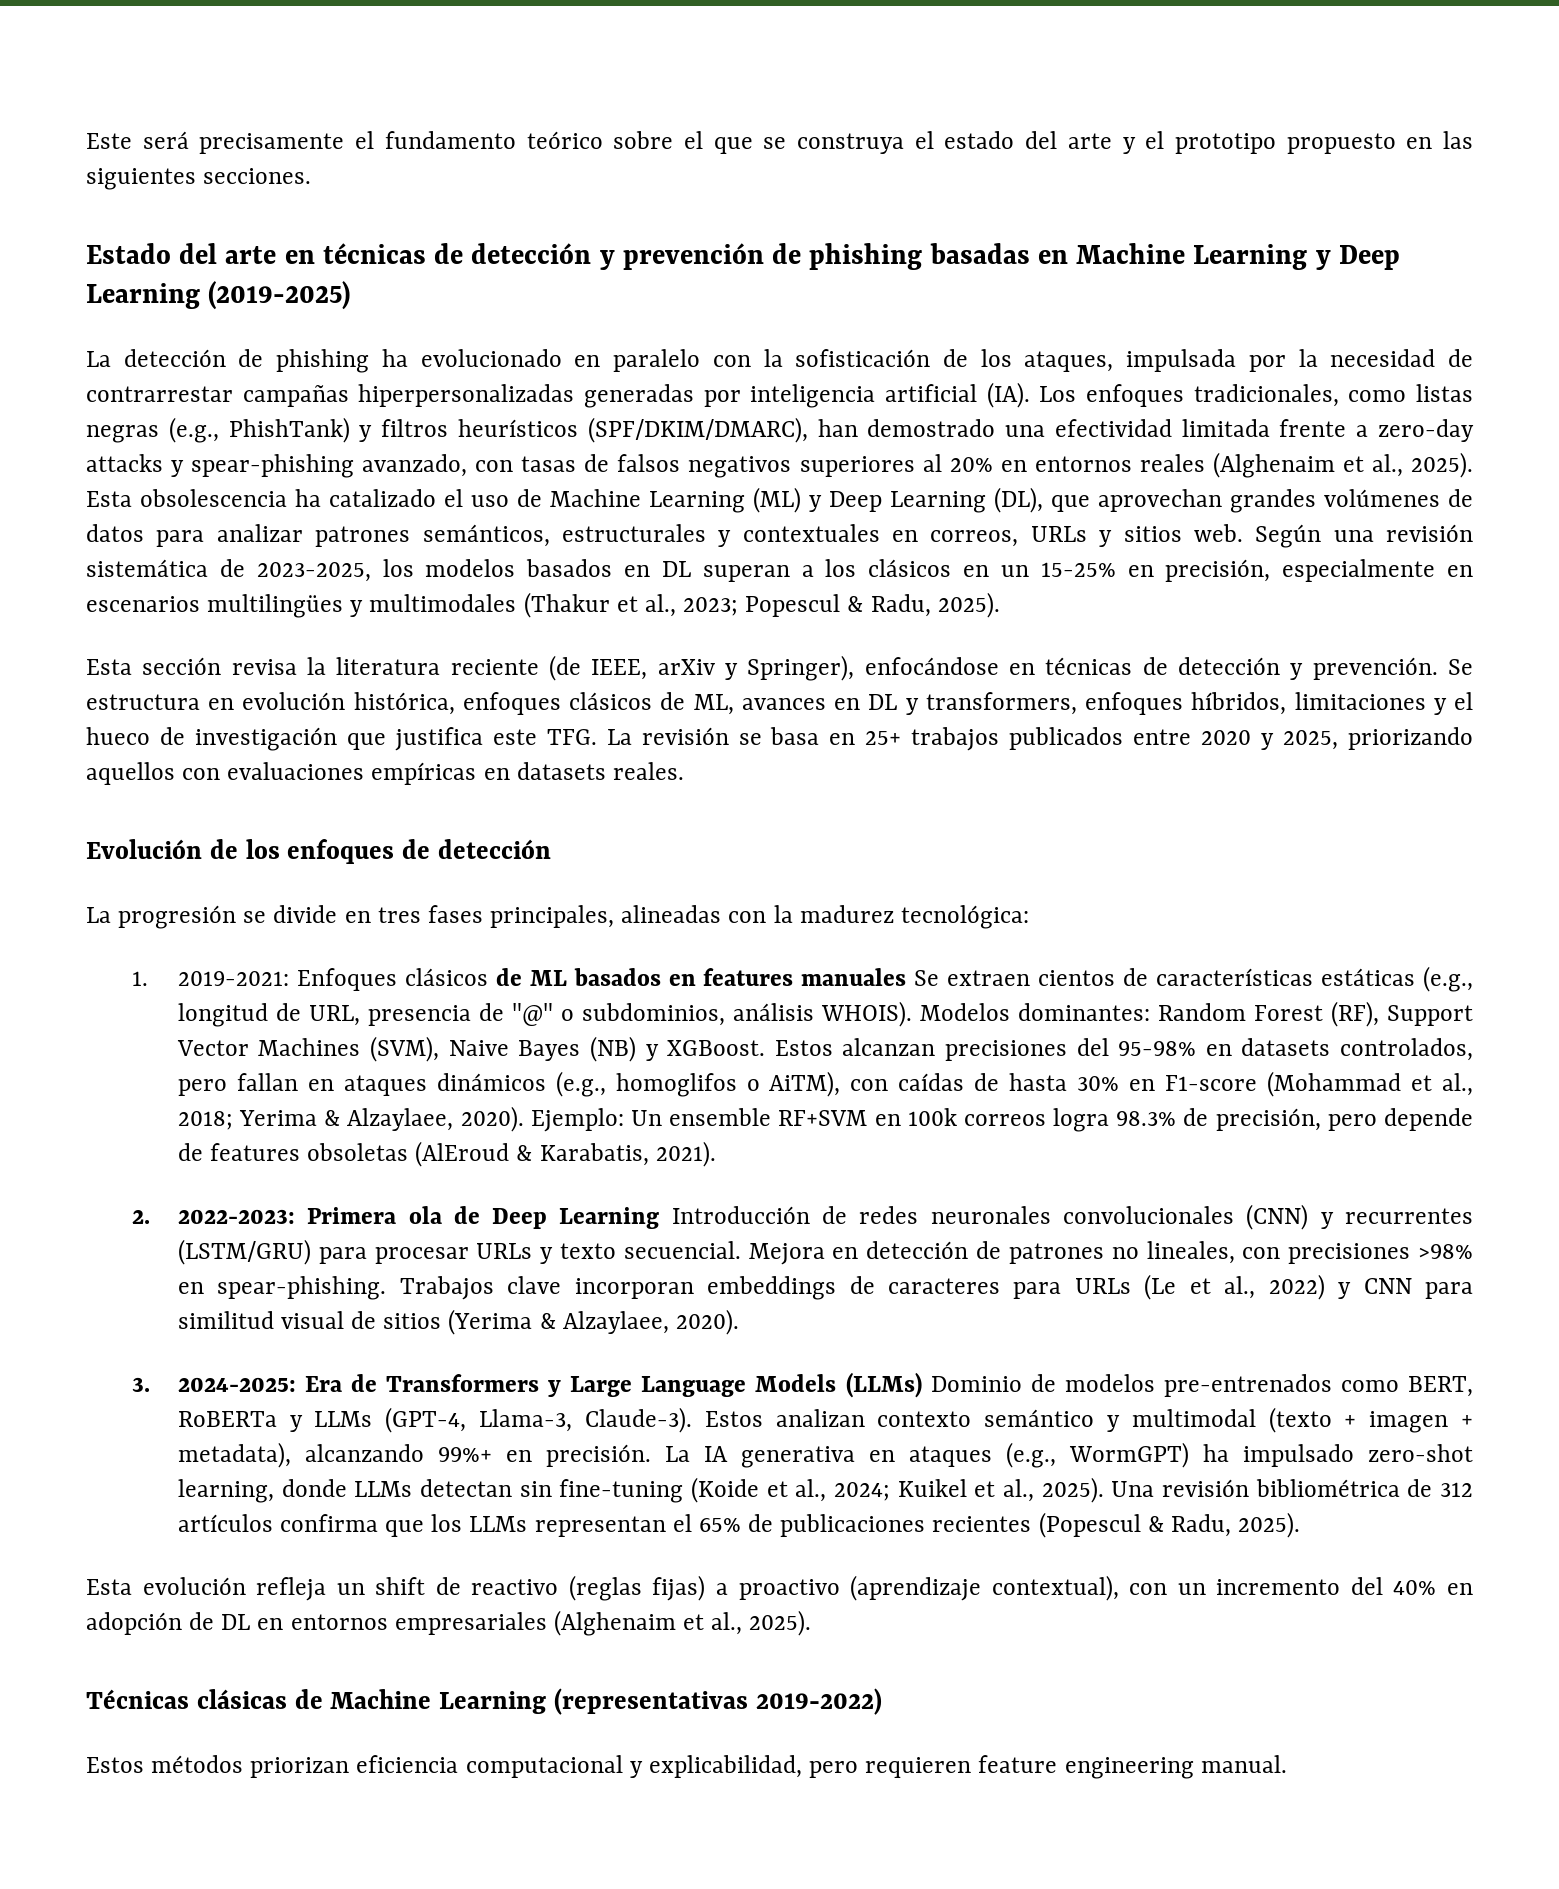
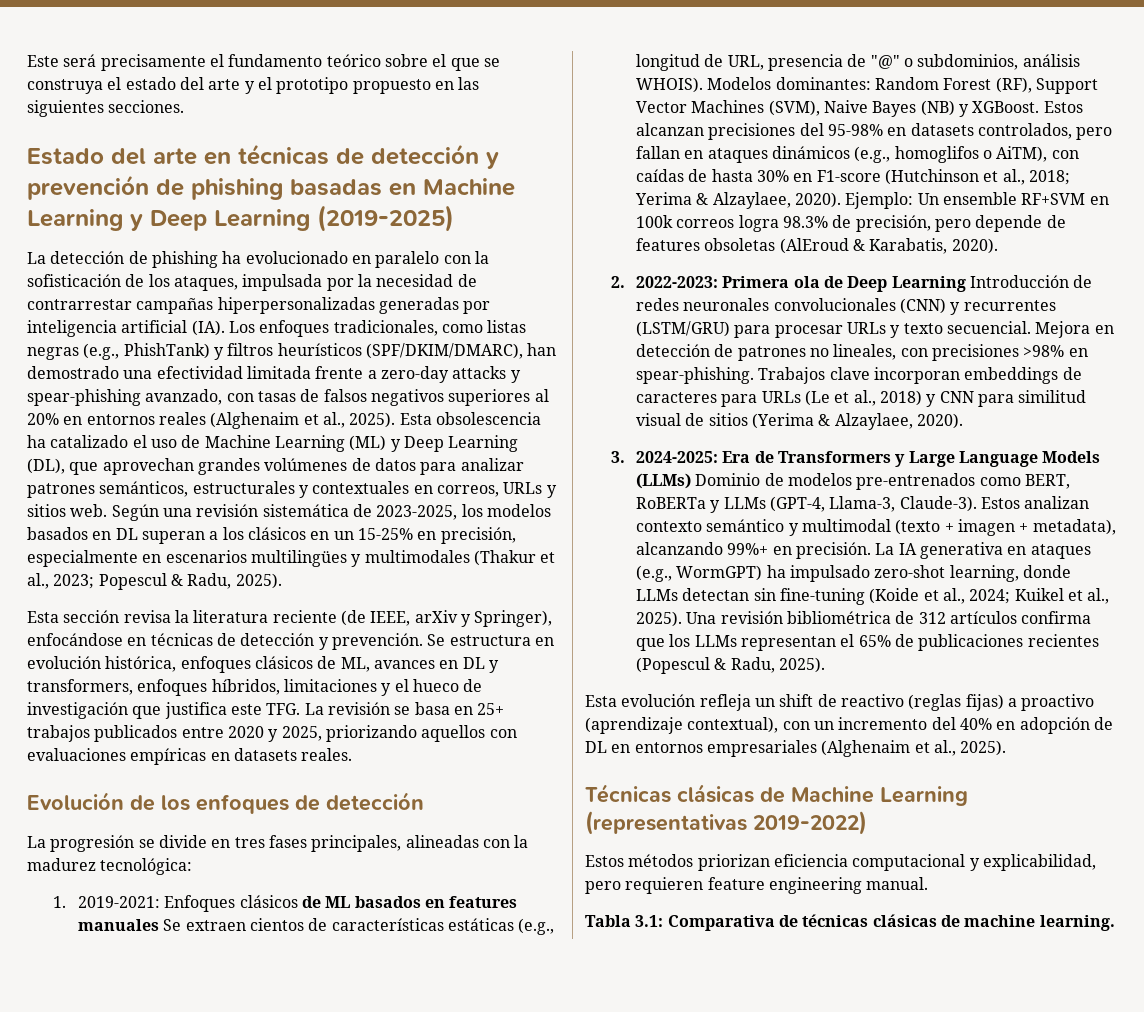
[1267,1071,1402,1097] (Mohammad -> [884,169,979,185] (Hutchinson
[655,1141,716,1167] 2021). -> [951,238,998,254] 2020).
[1268,1274,1325,1300] 2022) -> [879,390,922,406] 2018)
(1287, 1764) none -> [585,914,1115,931] // Tabla 3.1: Comparativa de técnicas clásicas de machine learning.

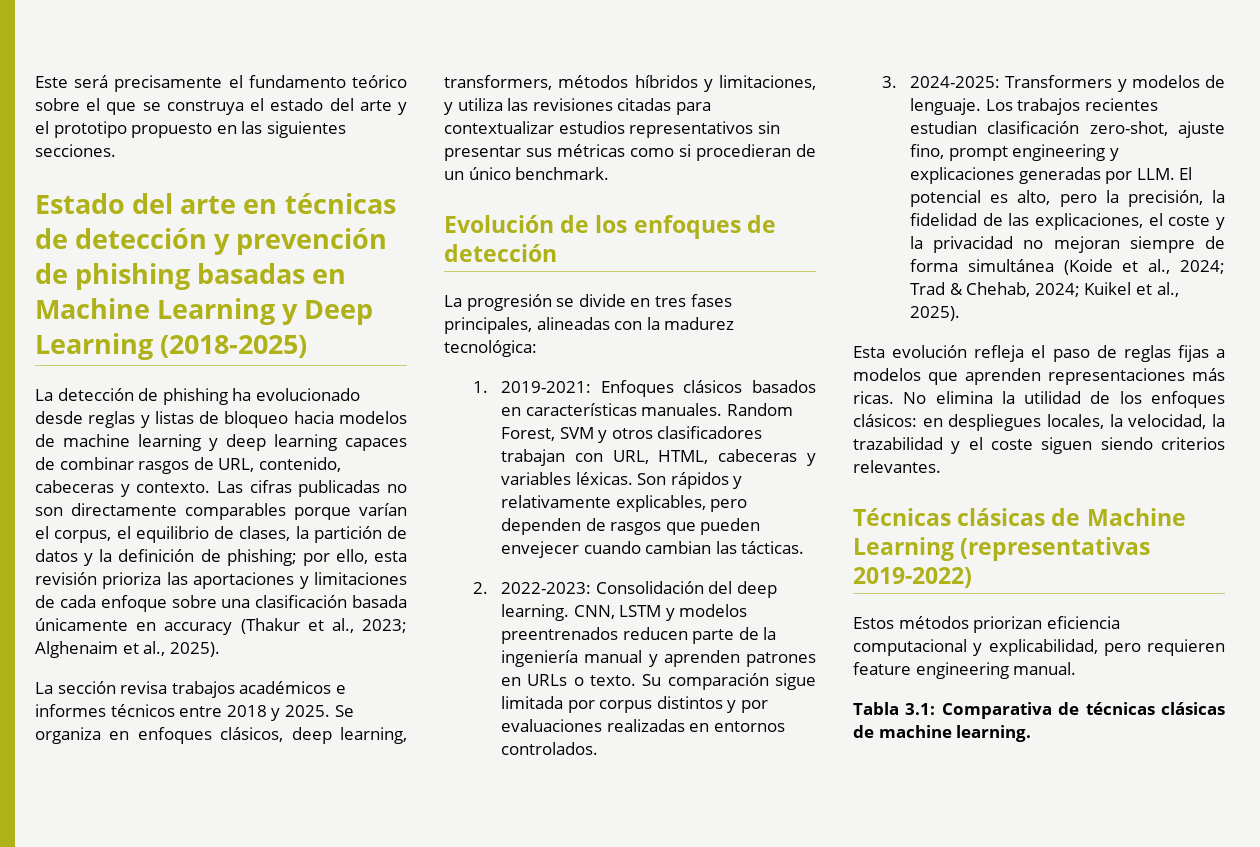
[317,205,454,232] (2019-2025) -> [160,335,308,358] (2018-2025)
[351,251,489,268] [27,274,477,291] [27,297,491,314] [27,320,527,337] [27,343,557,360] [27,366,521,383] [27,389,549,406] [27,412,541,429] [27,435,519,452] [27,458,524,475] [27,481,557,498] [27,504,551,521] [27,527,516,544] [27,550,470,567] en paralelo con la sofisticación de los ataques, impulsada por la necesidad de contrarrestar campañas hiperpersonalizadas generadas por inteligencia artificial (IA). Los enfoques tradicionales, como listas negras (e.g., PhishTank) y filtros heurísticos (SPF/DKIM/DMARC), han demostrado una efectividad limitada frente a zero-day attacks y spear-phishing avanzado, con tasas de falsos negativos superiores al 20% en entornos reales (Alghenaim et al., 2025). Esta obsolescencia ha catalizado el uso de Machine Learning (ML) y Deep Learning (DL), que aprovechan grandes volúmenes de datos para analizar patrones semánticos, estructurales y contextuales en correos, URLs y sitios web. Según una revisión sistemática de 2023-2025, los modelos basados en DL superan a los clásicos en un 15-25% en precisión, especialmente en escenarios multilingües y multimodales -> [35,411,407,428] [35,434,407,451] [35,457,341,474] [35,480,407,497] [35,503,407,520] [35,526,407,543] [35,549,407,566] [35,572,407,589] [35,595,407,612] [35,618,233,635] desde reglas y listas de bloqueo hacia modelos de machine learning y deep learning capaces de combinar rasgos de URL, contenido, cabeceras y contexto. Las cifras publicadas no son directamente comparables porque varían el corpus, el equilibrio de clases, la partición de datos y la definición de phishing; por ello, esta revisión prioriza las aportaciones y limitaciones de cada enfoque sobre una clasificación basada únicamente en accuracy
[98,573,282,590] [27,611,59,623] Popescul & Radu, 2025). // Esta -> [35,641,220,658] [35,682,53,694] Alghenaim et al., 2025). // La
[174,610,553,627] [27,633,554,650] [27,656,499,673] [27,679,483,696] [27,702,505,719] [27,725,517,742] [27,748,353,765] la literatura reciente (de IEEE, arXiv y Springer), enfocándose en técnicas de detección y prevención. Se estructura en evolución histórica, enfoques clásicos de ML, avances en DL y transformers, enfoques híbridos, limitaciones y el hueco de investigación que justifica este TFG. La revisión se basa en 25+ trabajos publicados entre 2020 y 2025, priorizando aquellos con evaluaciones empíricas en datasets reales. -> [171,681,346,698] [35,704,354,721] [35,727,407,744] [444,75,816,92] [444,98,711,115] [444,121,780,138] [444,144,816,161] [444,167,610,180] trabajos académicos e informes técnicos entre 2018 y 2025. Se organiza en enfoques clásicos, deep learning, transformers, métodos híbridos y limitaciones, y utiliza las revisiones citadas para contextualizar estudios representativos sin presentar sus métricas como si procedieran de un único benchmark.
[302,896,518,908] [78,918,555,935] [636,54,1080,71] [636,77,1098,94] [636,100,1083,117] [636,123,1113,140] [636,146,1079,163] [636,169,1070,185] [635,192,1109,209] [636,215,1066,232] [636,238,998,254] [610,275,1093,292] [636,298,1056,315] [636,321,1114,338] [636,344,1088,361] [636,367,1082,384] [636,390,1087,407] [636,413,963,430] [610,451,1101,467] [636,473,1070,490] [636,496,1090,513] [636,519,1116,536] [636,542,1091,559] [636,565,1071,582] [636,588,1110,605] [636,611,1092,627] [636,634,1099,651] [636,657,826,674] [585,694,1095,711] [585,717,1113,734] [585,740,1007,757] de ML basados en features manuales Se extraen cientos de características estáticas (e.g., longitud de URL, presencia de "@" o subdominios, análisis WHOIS). Modelos dominantes: Random Forest (RF), Support Vector Machines (SVM), Naive Bayes (NB) y XGBoost. Estos alcanzan precisiones del 95-98% en datasets controlados, pero fallan en ataques dinámicos (e.g., homoglifos o AiTM), con caídas de hasta 30% en F1-score (Hutchinson et al., 2018; Yerima & Alzaylaee, 2020). Ejemplo: Un ensemble RF+SVM en 100k correos logra 98.3% de precisión, pero depende de features obsoletas (AlEroud & Karabatis, 2020). // 2. 2022-2023: Primera ola de Deep Learning Introducción de redes neuronales convolucionales (CNN) y recurrentes (LSTM/GRU) para procesar URLs y texto secuencial. Mejora en detección de patrones no lineales, con precisiones >98% en spear-phishing. Trabajos clave incorporan embeddings de caracteres para URLs (Le et al., 2018) y CNN para similitud visual de sitios (Yerima & Alzaylaee, 2020). // 3. 2024-2025: Era de Transformers y Large Language Models (LLMs) Dominio de modelos pre-entrenados como BERT, RoBERTa y LLMs (GPT-4, Llama-3, Claude-3). Estos analizan contexto semántico y multimodal (texto + imagen + metadata), alcanzando 99%+ en precisión. La IA generativa en ataques (e.g., WormGPT) ha impulsado zero-shot learning, donde LLMs detectan sin fine-tuning (Koide et al., 2024; Kuikel et al., 2025). Una revisión bibliométrica de 312 artículos confirma que los LLMs representan el 65% de publicaciones recientes (Popescul & Radu, 2025). // Esta evolución refleja un shift de reactivo (reglas fijas) a proactivo (aprendizaje contextual), con un incremento del 40% en adopción de DL en entornos empresariales (Alghenaim et al., 2025). -> [752,380,816,393] [501,403,793,416] [501,426,763,443] [501,449,816,466] [501,472,743,489] [501,495,748,512] [501,518,761,535] [501,541,805,558] [472,581,777,598] [501,604,748,621] [501,627,777,644] [501,650,816,667] [501,673,816,690] [501,696,768,713] [501,719,785,732] [501,742,599,755] [881,75,1225,92] [910,98,1158,115] [910,121,1225,138] [910,144,1119,161] [910,167,1193,184] [910,190,1225,207] [910,213,1225,230] [910,236,1225,253] [910,259,1225,275] [910,282,1179,297] [910,306,961,321] [853,345,1225,362] [853,368,1225,385] [853,391,1225,408] [853,414,1225,431] [853,437,1225,454] [853,460,941,473] basados en características manuales. Random Forest, SVM y otros clasificadores trabajan con URL, HTML, cabeceras y variables léxicas. Son rápidos y relativamente explicables, pero dependen de rasgos que pueden envejecer cuando cambian las tácticas. // 2. 2022-2023: Consolidación del deep learning. CNN, LSTM y modelos preentrenados reducen parte de la ingeniería manual y aprenden patrones en URLs o texto. Su comparación sigue limitada por corpus distintos y por evaluaciones realizadas en entornos controlados. // 3. 2024-2025: Transformers y modelos de lenguaje. Los trabajos recientes estudian clasificación zero-shot, ajuste fino, prompt engineering y explicaciones generadas por LLM. El potencial es alto, pero la precisión, la fidelidad de las explicaciones, el coste y la privacidad no mejoran siempre de forma simultánea (Koide et al., 2024; Trad & Chehab, 2024; Kuikel et al., 2025). // Esta evolución refleja el paso de reglas fijas a modelos que aprenden representaciones más ricas. No elimina la utilidad de los enfoques clásicos: en despliegues locales, la velocidad, la trazabilidad y el coste siguen siendo criterios relevantes.

